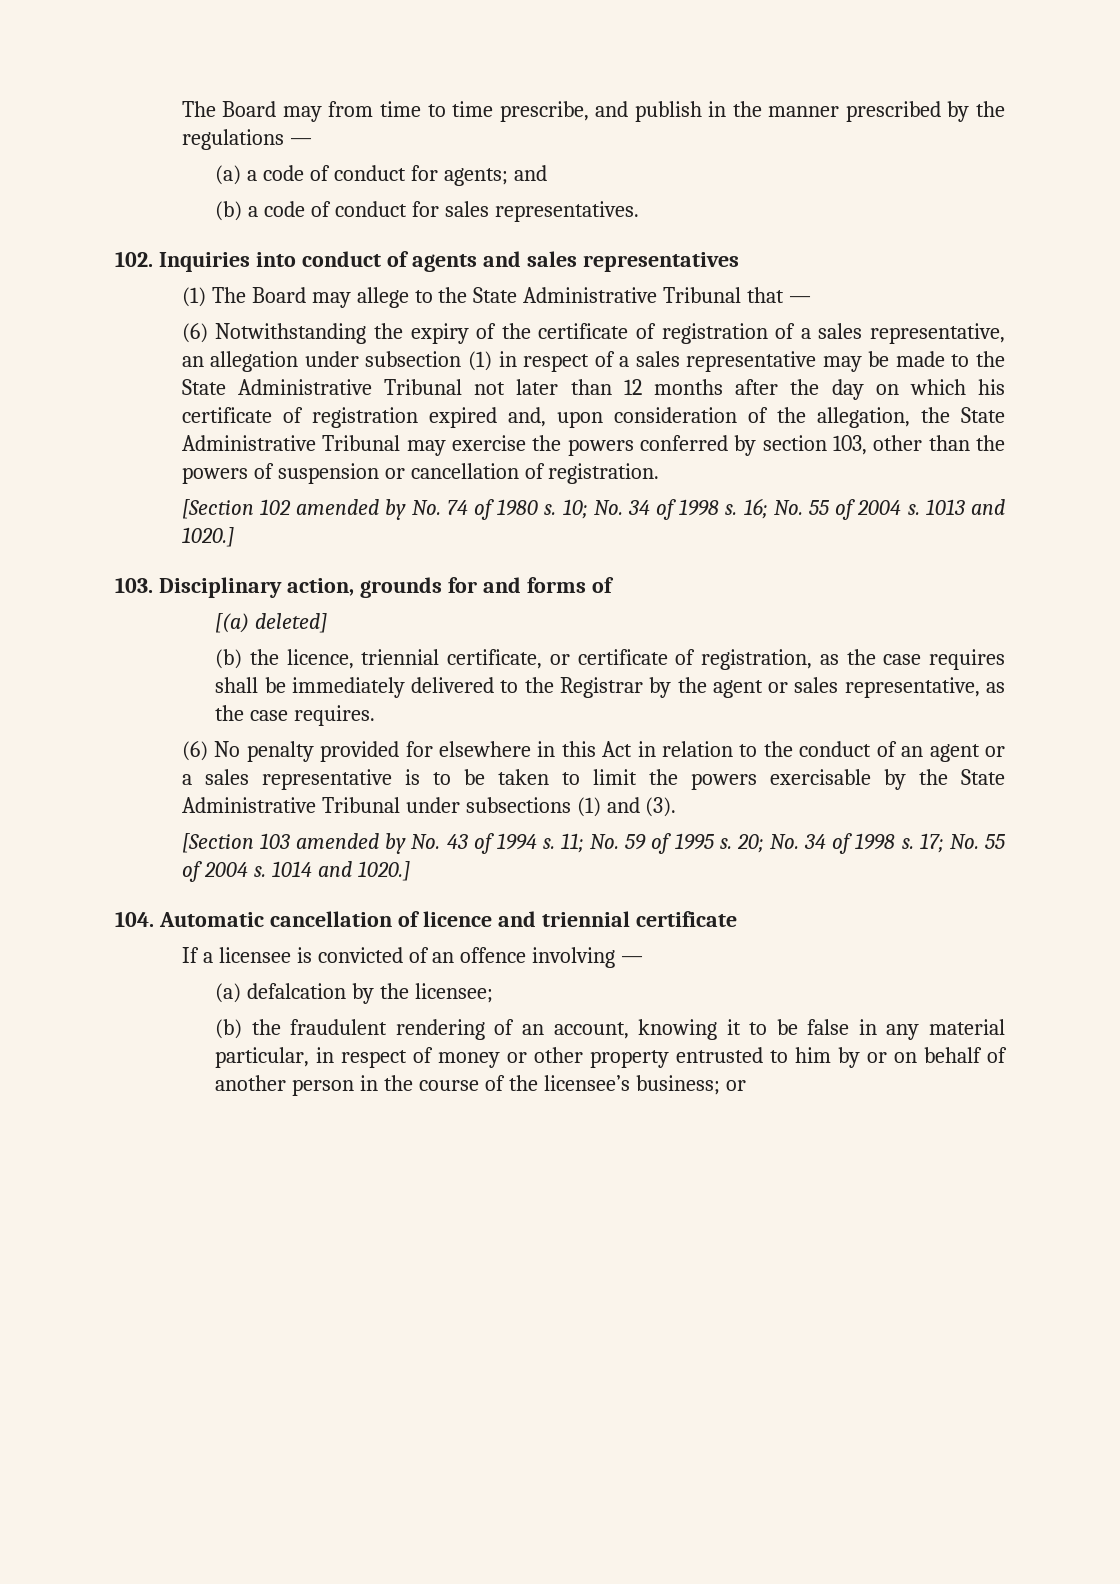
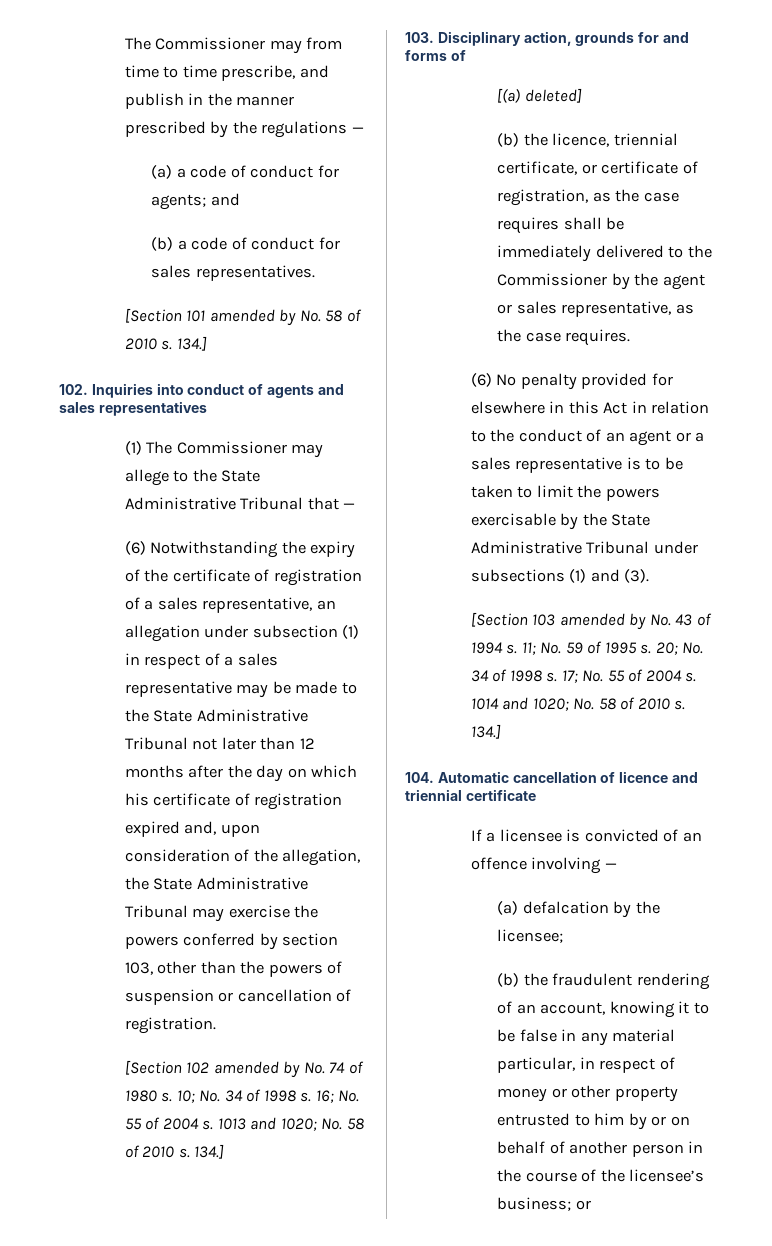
[181,101,277,117] The Board -> [124,37,266,50] The Commissioner
(639, 211) none -> [124,308,362,326] [124,336,207,351] // [Section 101 amended by No. 58 of 2010 s. 134.]
[251,287,306,303] Board -> [176,441,287,454] Commissioner
[181,527,234,547] 1020.] -> [280,1118,364,1131] [124,1144,225,1159] 1020; No. 58 of 2010 s. 134.]
[559,677,643,698] Registrar -> [497,273,608,286] Commissioner
[357,861,410,881] 1020.] -> [532,697,686,711] [470,724,501,739] 1020; No. 58 of 2010 s. 134.]

